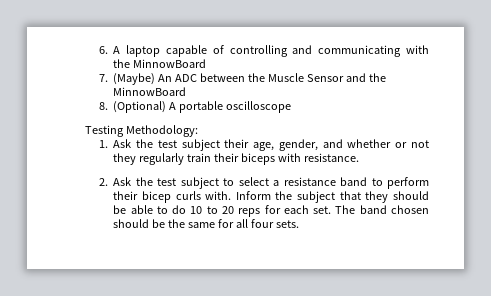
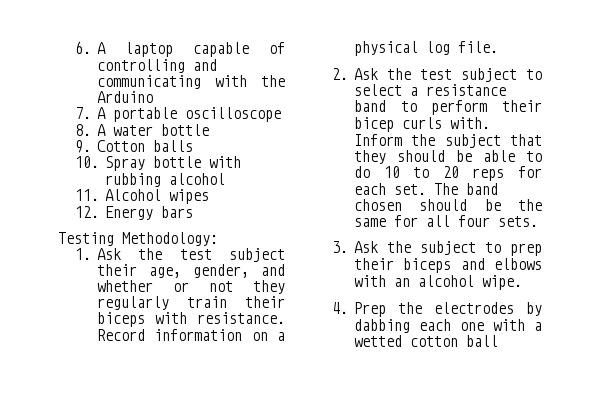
[133,59,207,68] MinnowBoard -> [96,91,153,103] Arduino
[113,73,387,85] [113,87,187,96] [98,101,292,113] (Maybe) An ADC between the Muscle Sensor and the MinnowBoard // 8. (Optional) A portable oscilloscope -> [96,107,281,122] [74,124,209,136] [74,140,193,153] [74,156,241,171] [104,173,225,187] [74,189,209,204] [74,206,193,220] A portable oscilloscope // 8. A water bottle // 9. Cotton balls // 10. Spray bottle with rubbing alcohol // 11. Alcohol wipes // 12. Energy bars
(360, 157) none -> [96,329,285,341] [353,41,498,56] Record information on a physical log file.
(300, 224) none -> [331,241,542,256] [353,258,542,273] [353,275,522,290] [331,302,542,317] [353,319,542,333] [353,335,498,347] // 3. Ask the subject to prep their biceps and elbows with an alcohol wipe. // 4. Prep the electrodes by dabbing each one with a wetted cotton ball

